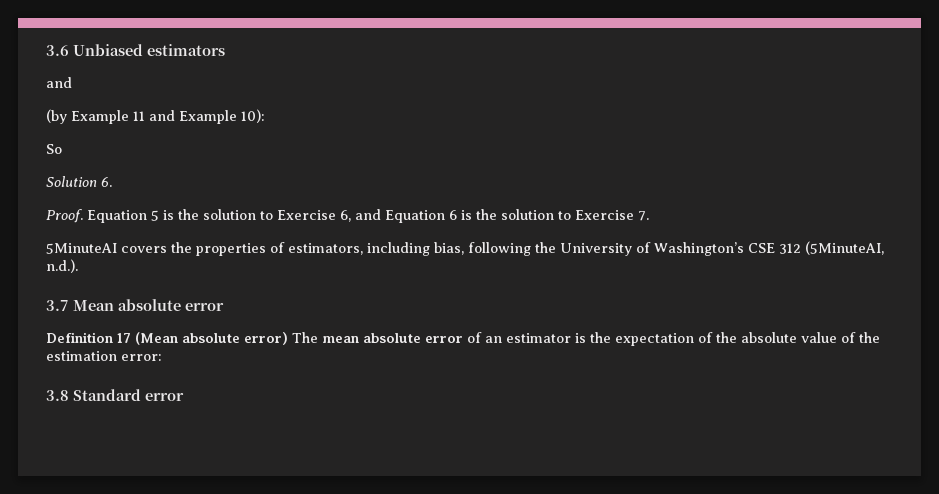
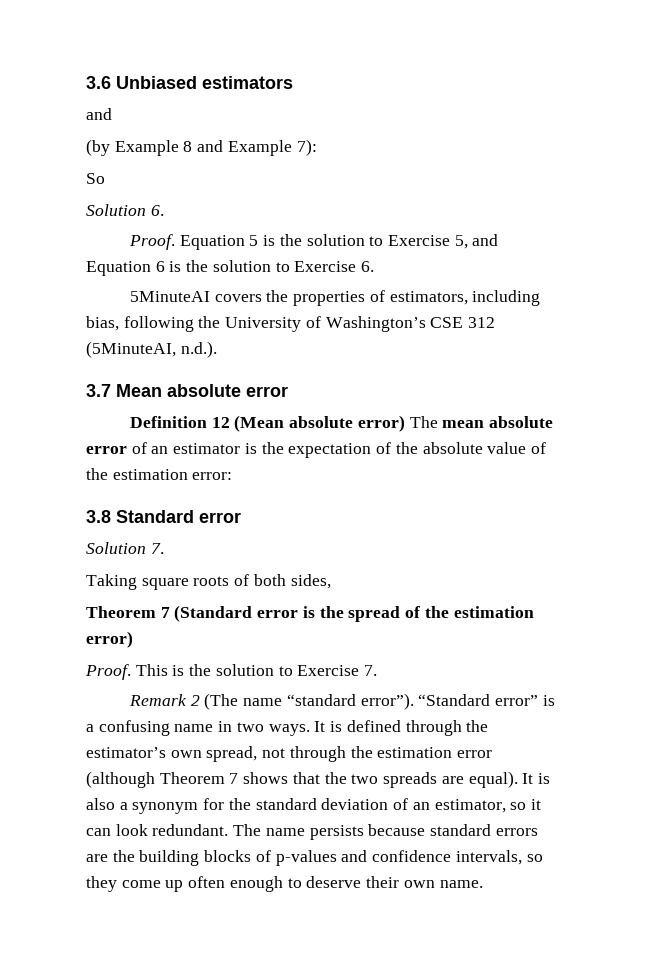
[133,111,145,121] 11 -> [183,141,193,152] 8
[241,109,265,123] 10): -> [296,139,317,156] 7):
[340,210,351,222] 6, -> [454,235,468,249] 5,
[638,211,649,221] 7. -> [361,261,375,272] 6.
[117,333,131,343] 17 -> [211,417,230,428] 12
(184, 397) none -> [86,542,164,554] [86,574,331,590] [86,605,534,622] [86,631,133,648] [85,664,378,680] [128,693,555,710] [86,720,489,736] [86,746,493,762] [86,771,550,788] [86,798,541,814] [86,824,538,840] [86,850,543,866] [86,876,483,892] // Solution 7. // Taking square roots of both sides, // Theorem 7 (Standard error is the spread of the estimation error) // Proof. This is the solution to Exercise 7. // Remark 2 (The name “standard error”). “Standard error” is a confusing name in two ways. It is defined through the estimator’s own spread, not through the estimation error (although Theorem 7 shows that the two spreads are equal). It is also a synonym for the standard deviation of an estimator, so it can look redundant. The name persists because standard errors are the building blocks of p-values and confidence intervals, so they come up often enough to deserve their own name.

